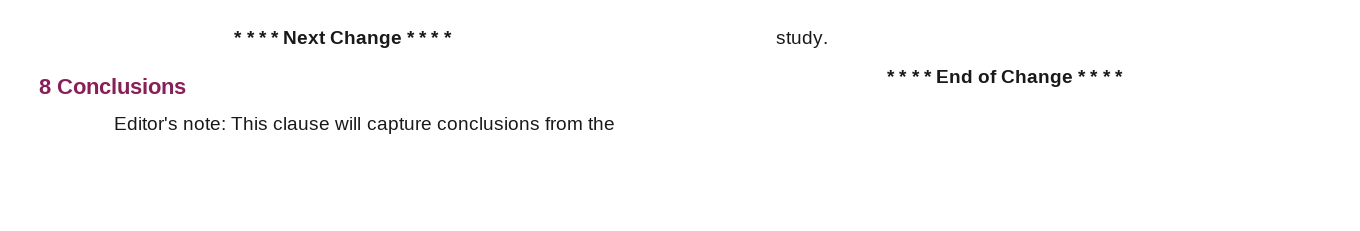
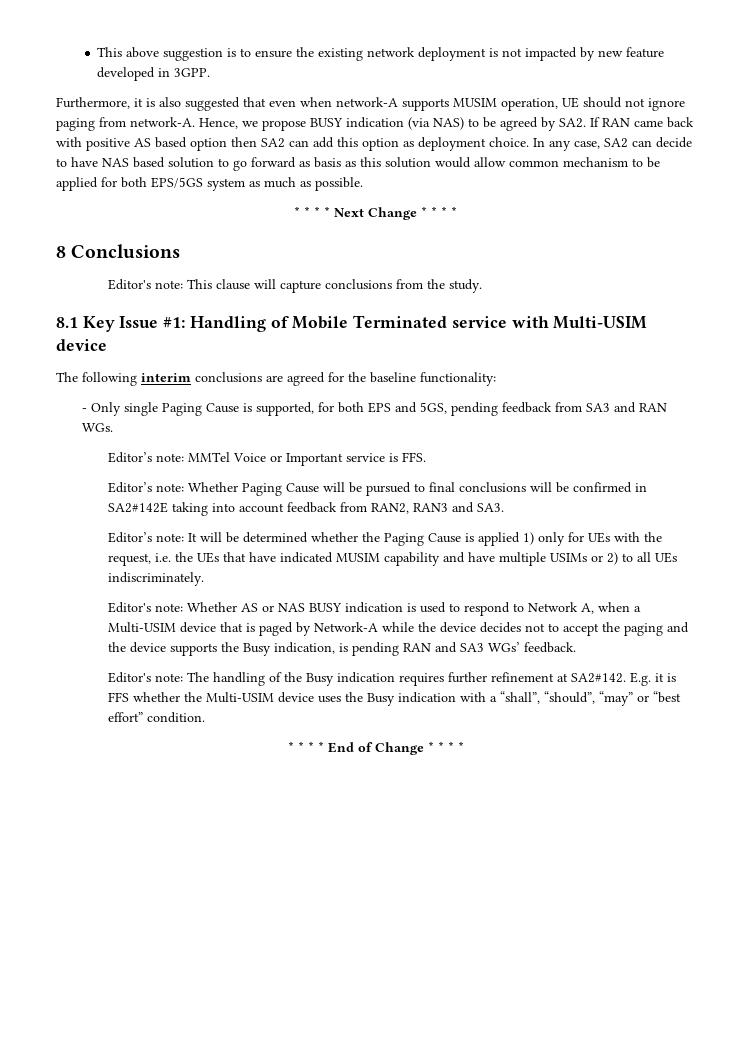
(234, 37) none -> [97,47,665,61] [97,67,211,81] [56,97,685,111] [56,117,694,131] [56,137,692,151] [56,157,660,171] [56,177,363,191] This above suggestion is to ensure the existing network deployment is not impacted by new feature developed in 3GPP. // Furthermore, it is also suggested that even when network-A supports MUSIM operation, UE should not ignore paging from network-A. Hence, we propose BUSY indication (via NAS) to be agreed by SA2. If RAN came back with positive AS based option then SA2 can add this option as deployment choice. In any case, SA2 can decide to have NAS based solution to go forward as basis as this solution would allow common mechanism to be applied for both EPS/5GS system as much as possible. //
(828, 39) none -> [56,315,648,332] [56,339,107,351] [56,372,496,386] [82,402,668,416] [82,423,114,432] [108,452,427,466] [108,482,648,496] [108,502,505,516] [108,532,663,546] [108,552,678,566] [108,572,205,586] [108,602,642,616] [108,622,690,636] [108,642,577,656] [108,672,677,686] [108,691,682,706] [108,712,206,723] // 8.1 Key Issue #1: Handling of Mobile Terminated service with Multi-USIM device // The following interim conclusions are agreed for the baseline functionality: // - Only single Paging Cause is supported, for both EPS and 5GS, pending feedback from SA3 and RAN WGs. // Editor’s note: MMTel Voice or Important service is FFS. // Editor’s note: Whether Paging Cause will be pursued to final conclusions will be confirmed in SA2#142E taking into account feedback from RAN2, RAN3 and SA3. // Editor’s note: It will be determined whether the Paging Cause is applied 1) only for UEs with the request, i.e. the UEs that have indicated MUSIM capability and have multiple USIMs or 2) to all UEs indiscriminately. // Editor's note: Whether AS or NAS BUSY indication is used to respond to Network A, when a Multi-USIM device that is paged by Network-A while the device decides not to accept the paging and the device supports the Busy indication, is pending RAN and SA3 WGs’ feedback. // Editor's note: The handling of the Busy indication requires further refinement at SA2#142. E.g. it is FFS whether the Multi-USIM device uses the Busy indication with a “shall”, “should”, “may” or “best effort” condition.

